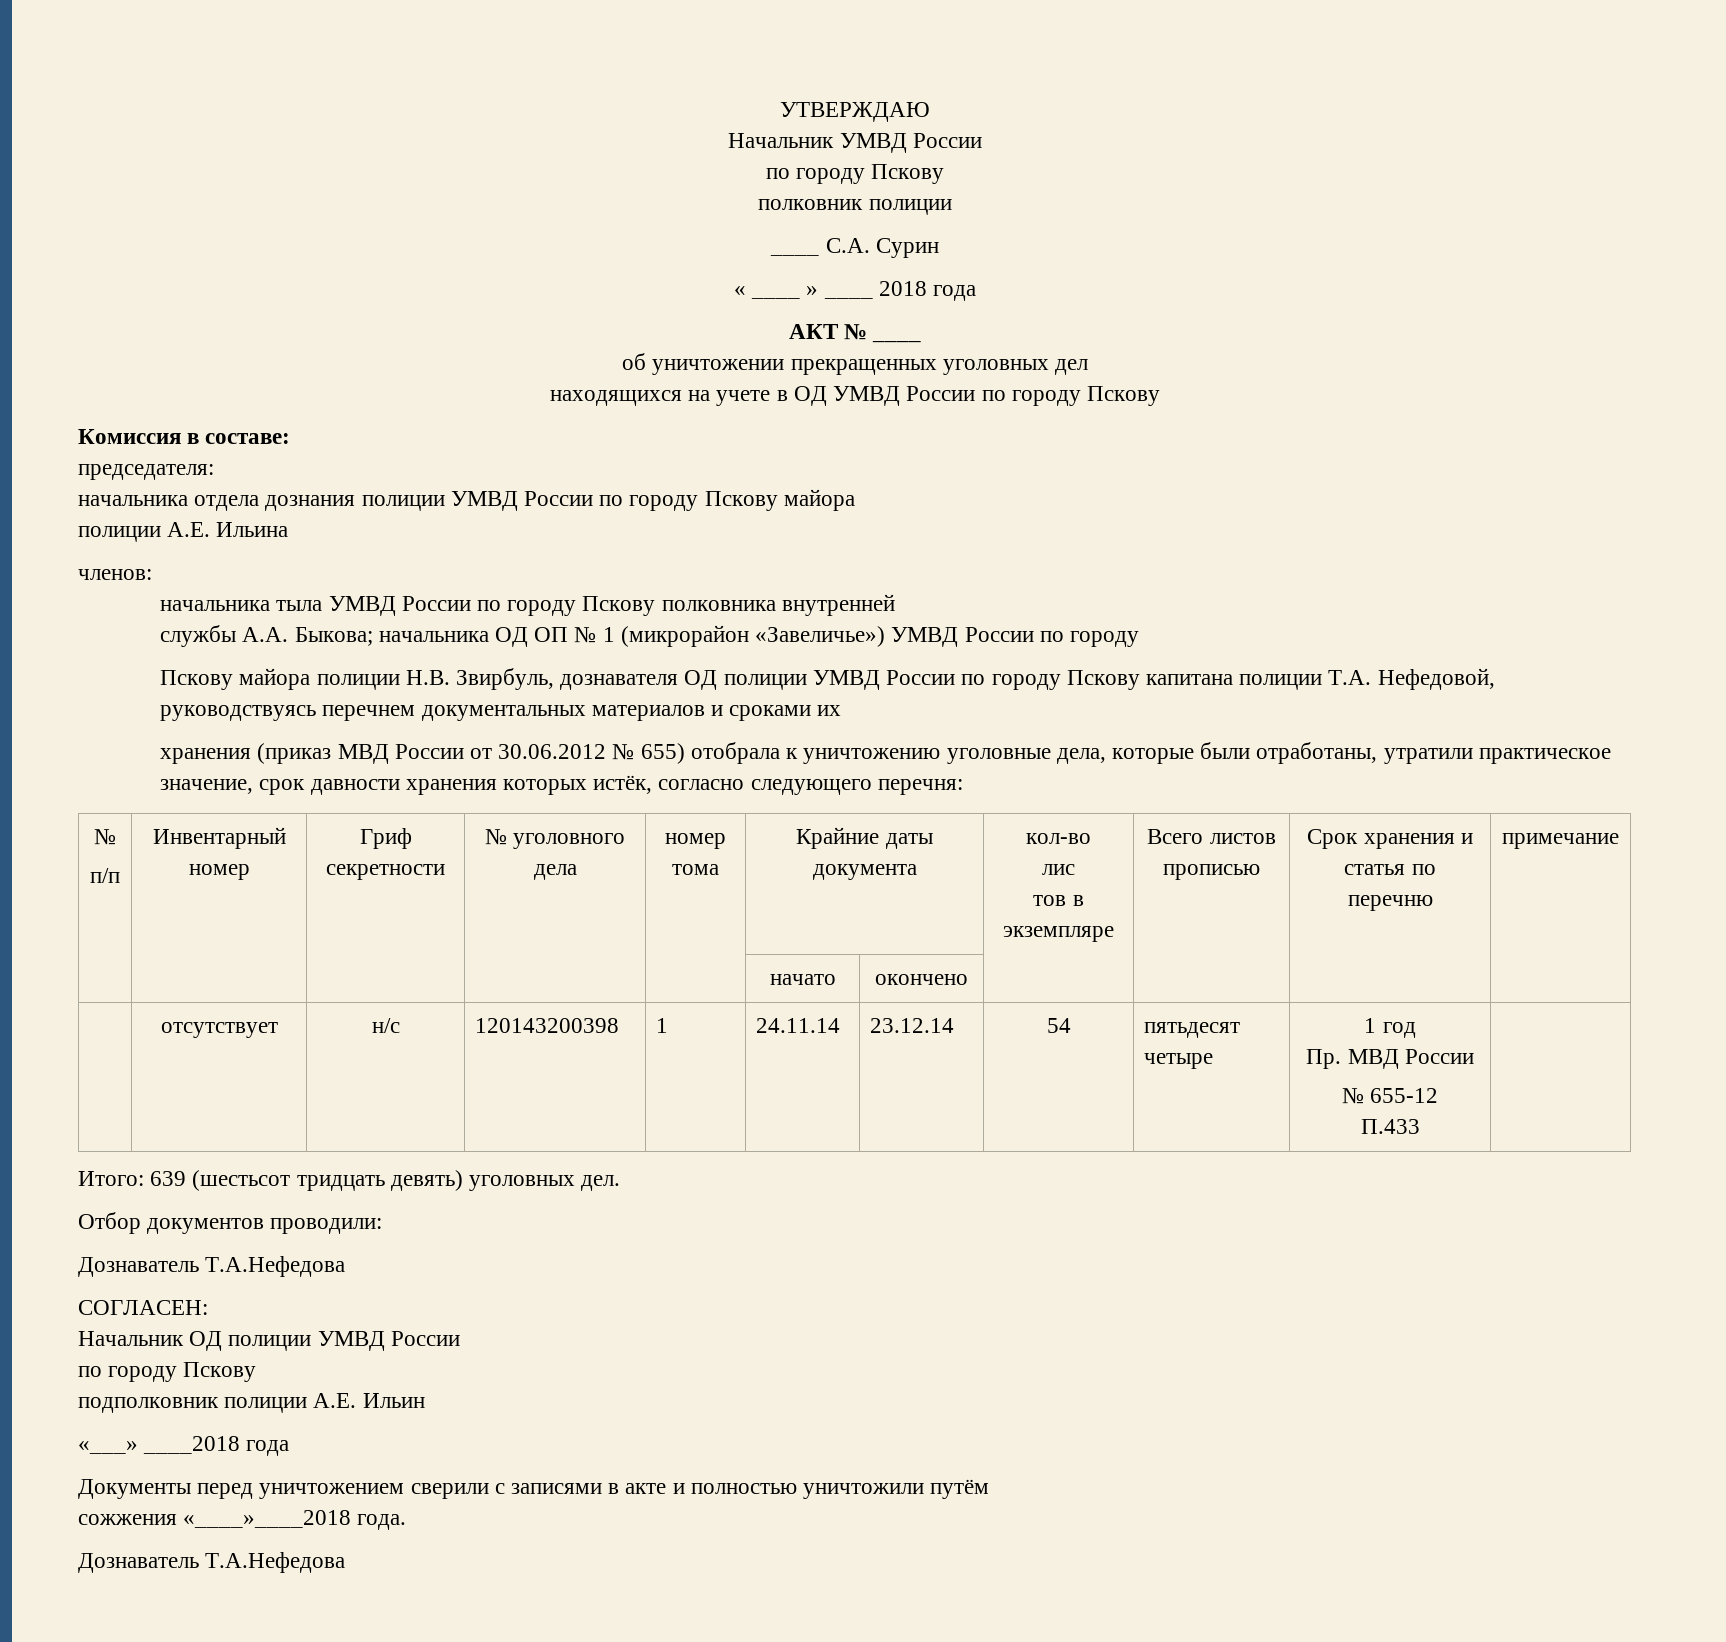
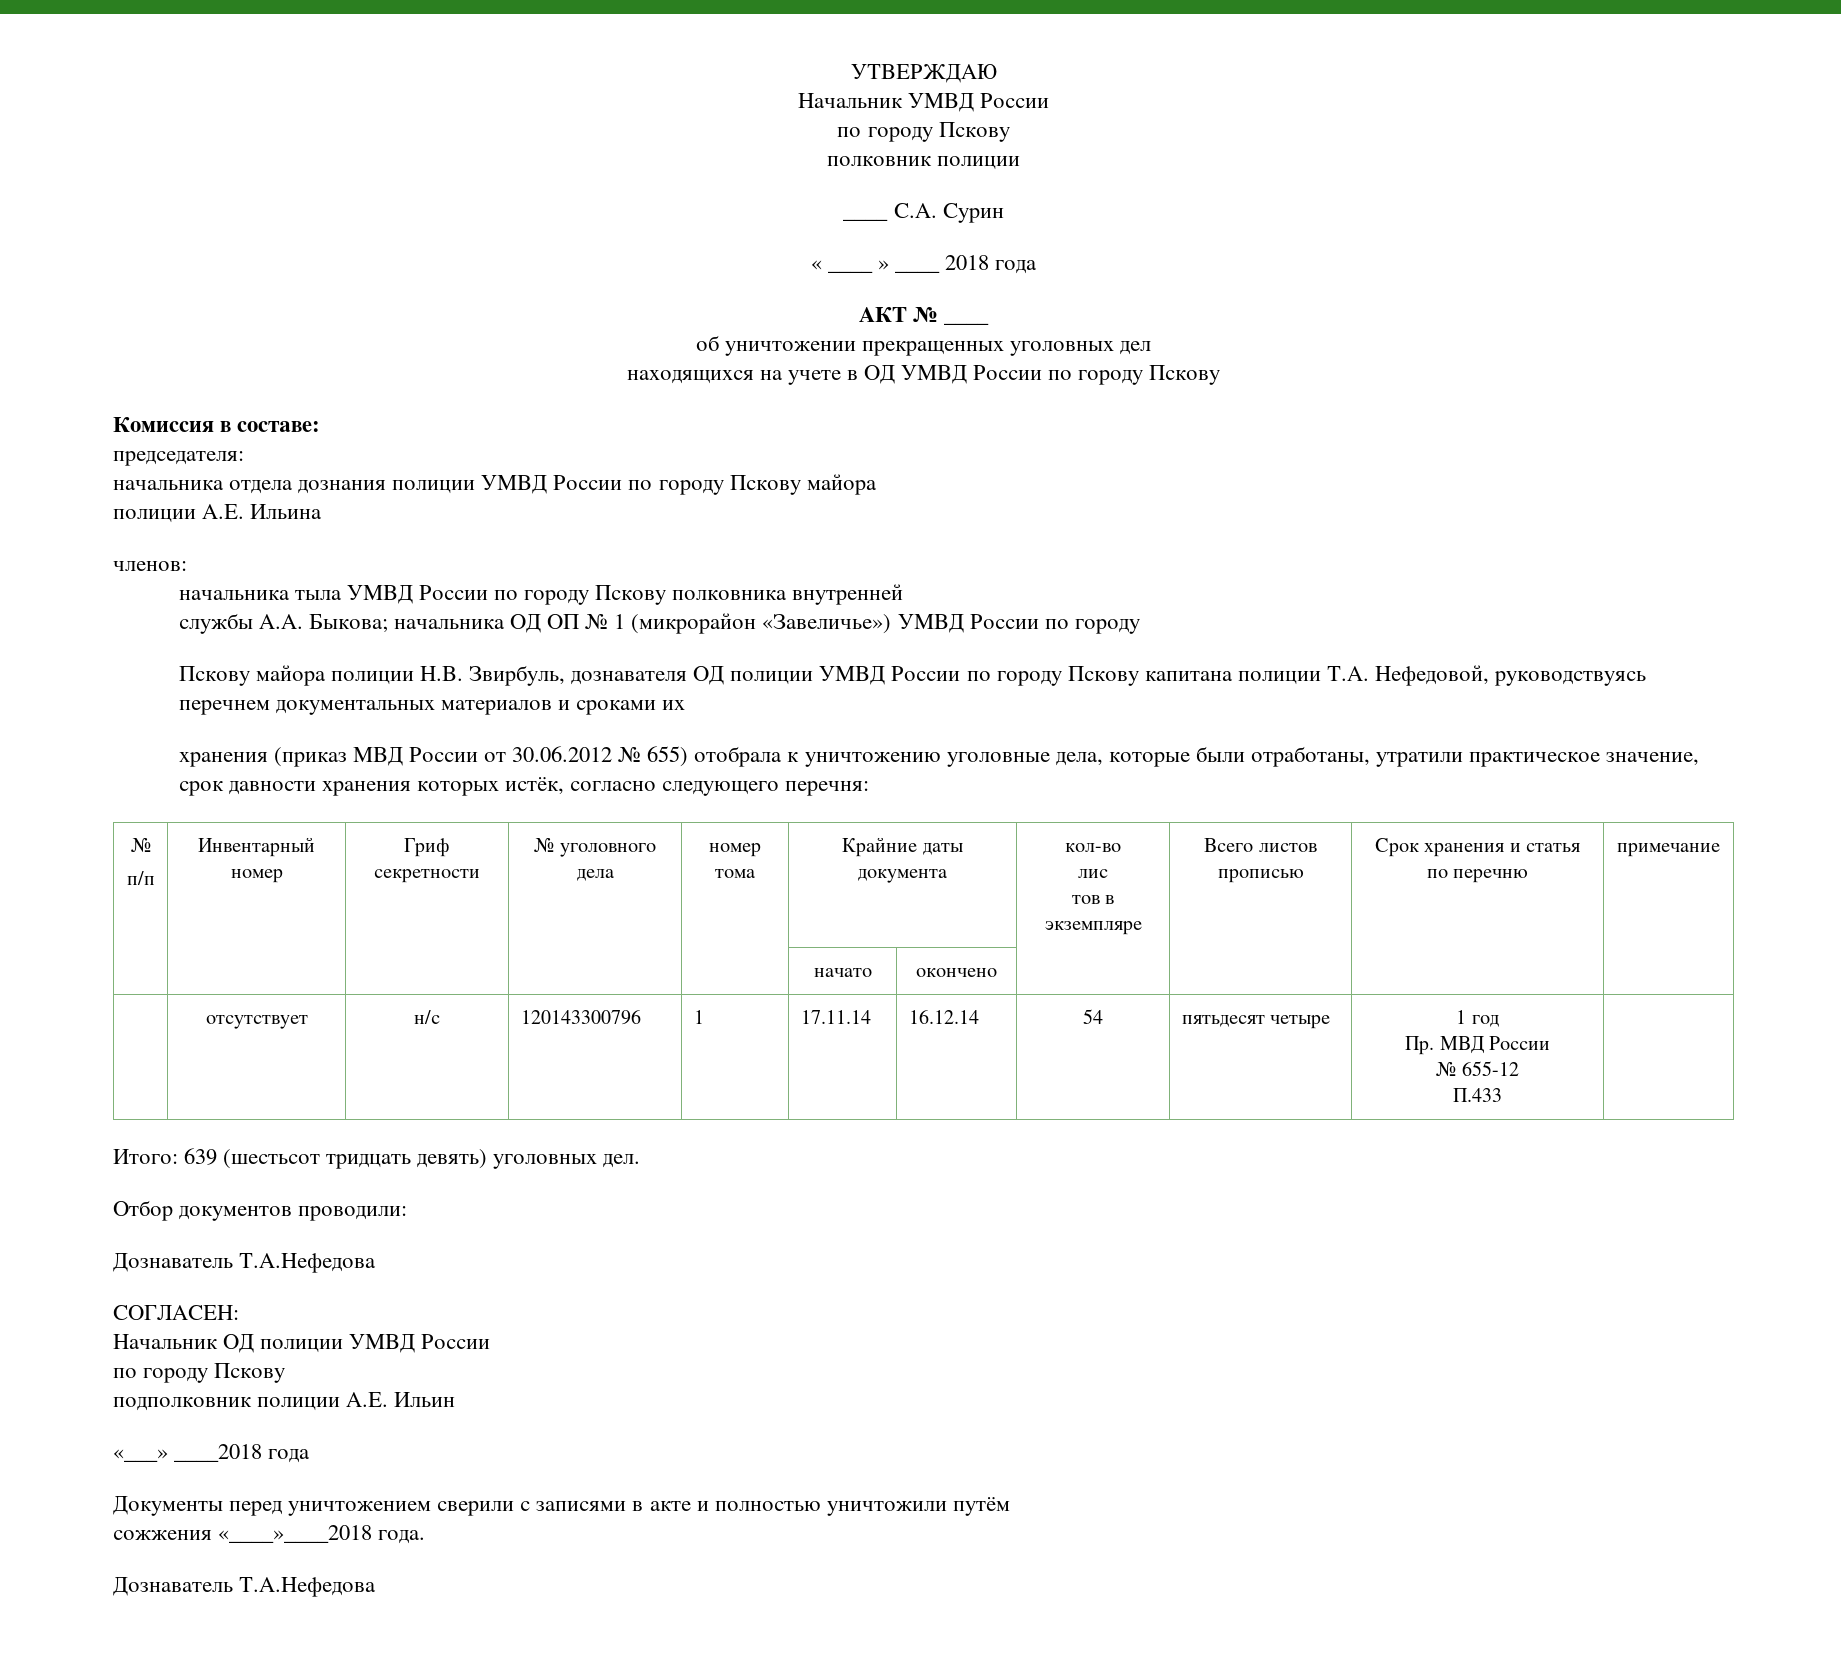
[475,1018,620,1033] [656,1018,669,1033] [756,1018,841,1033] [870,1018,955,1033] 120143200398 | 1 | 24.11.14 | 23.12.14 -> [520,1009,641,1025] [693,1010,704,1024] [800,1010,871,1024] [908,1009,979,1024] 120143300796 | 1 | 17.11.14 | 16.12.14

